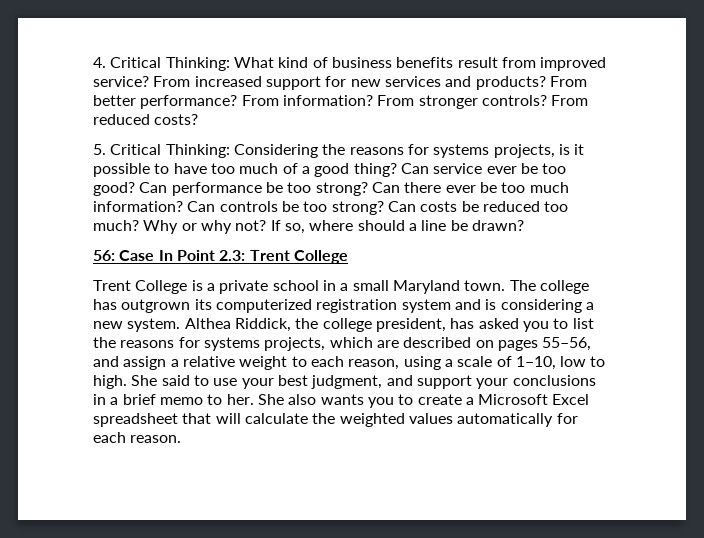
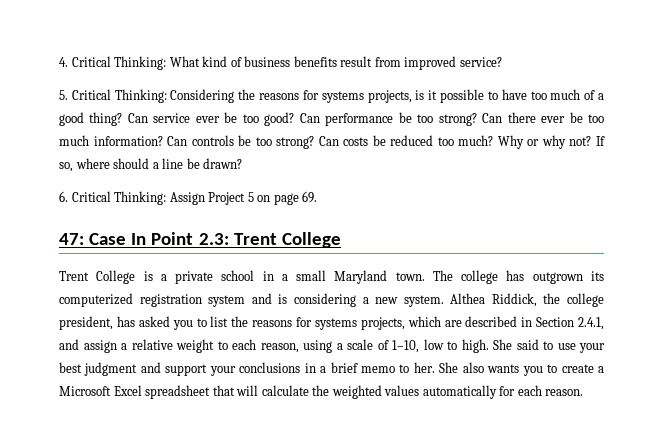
[153,76,587,90] [93,95,589,109] [93,114,199,125] From increased support for new services and products? From better performance? From information? From stronger controls? From reduced costs? -> (502, 62) none
[93,250,115,261] 56: -> [59,191,318,205] [59,233,84,245] 6. Critical Thinking: Assign Project 5 on page 69. // 47:
[475,337,592,351] on pages 55–56, -> [521,317,604,330] in Section 2.4.1,
[311,375,383,389] judgment, -> [84,362,138,376] judgment

